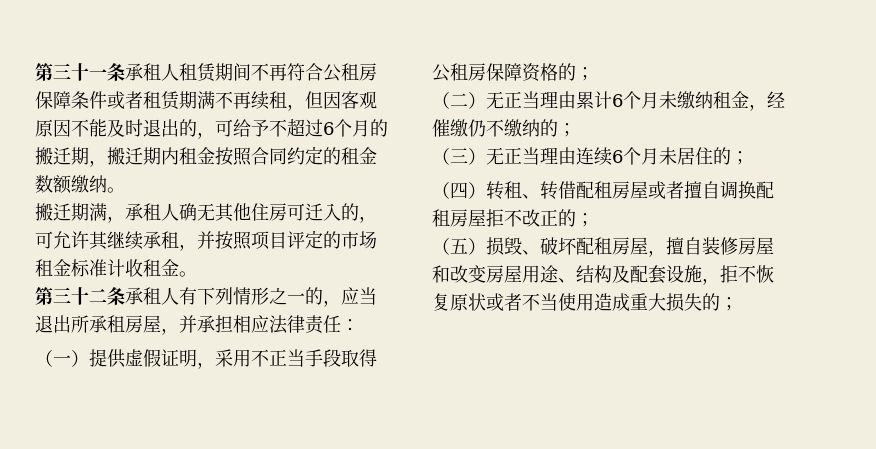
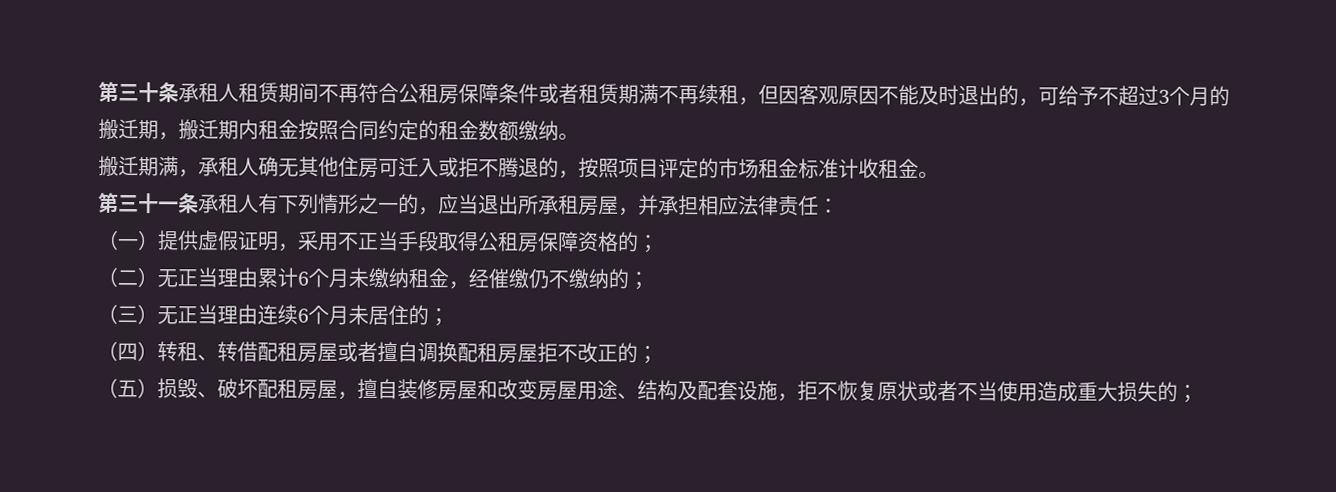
[35,63,107,81] 第三十一 -> [98,81,159,103] 第三十
[323,122,334,135] 6 -> [1158,89,1170,104] 3
[341,203,377,223] [35,231,215,251] 的，可允许其继续承租，并 -> [438,157,579,179] 或拒不腾退的，
[89,289,107,303] 二 -> [158,201,179,212] 一

